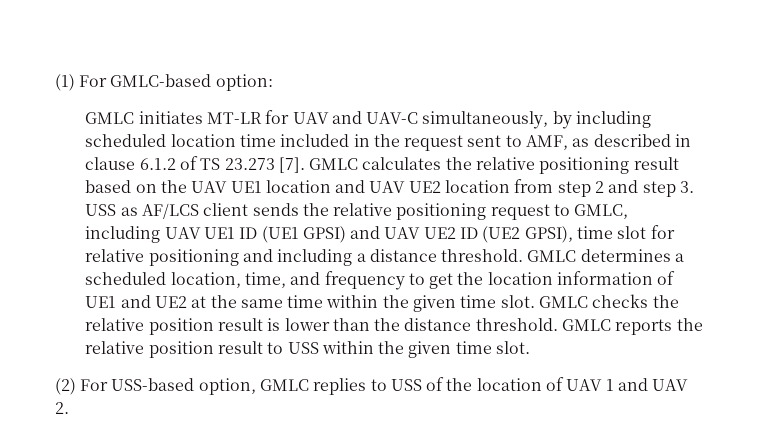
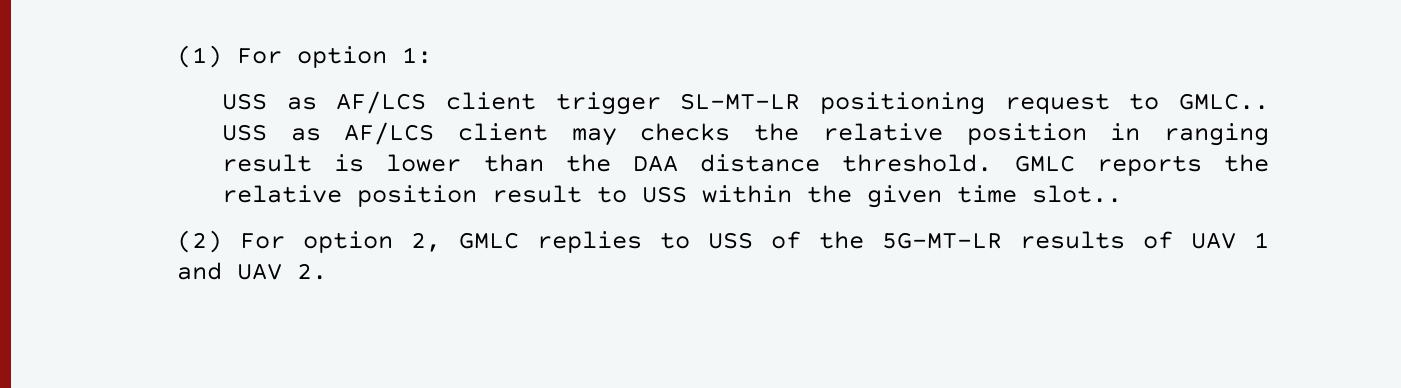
[110,74,273,91] [85,110,652,129] [85,134,692,151] [85,156,679,174] [85,179,695,197] [85,203,629,220] [85,225,675,243] [85,249,685,266] [85,271,676,290] [85,295,589,312] GMLC-based option: // GMLC initiates MT-LR for UAV and UAV-C simultaneously, by including scheduled location time included in the request sent to AMF, as described in clause 6.1.2 of TS 23.273 [7]. GMLC calculates the relative positioning result based on the UAV UE1 location and UAV UE2 location from step 2 and step 3. USS as AF/LCS client sends the relative positioning request to GMLC, including UAV UE1 ID (UE1 GPSI) and UAV UE2 ID (UE2 GPSI), time slot for relative positioning and including a distance threshold. GMLC determines a scheduled location, time, and frequency to get the location information of UE1 and UE2 at the same time within the given time slot. GMLC -> [296,46,432,68] [221,91,1269,115] [221,122,617,146] option 1: // USS as AF/LCS client trigger SL-MT-LR positioning request to GMLC.. USS as AF/LCS client may
(214, 326) none -> [1110,123,1269,146] in ranging
(401, 324) none -> [632,155,678,172] DAA
[496,341,531,354] slot. -> [1031,185,1122,203] slot..
[111,378,256,395] USS-based option, -> [302,231,441,253] option 2,
[476,378,542,391] location -> [881,231,1125,249] 5G-MT-LR results

